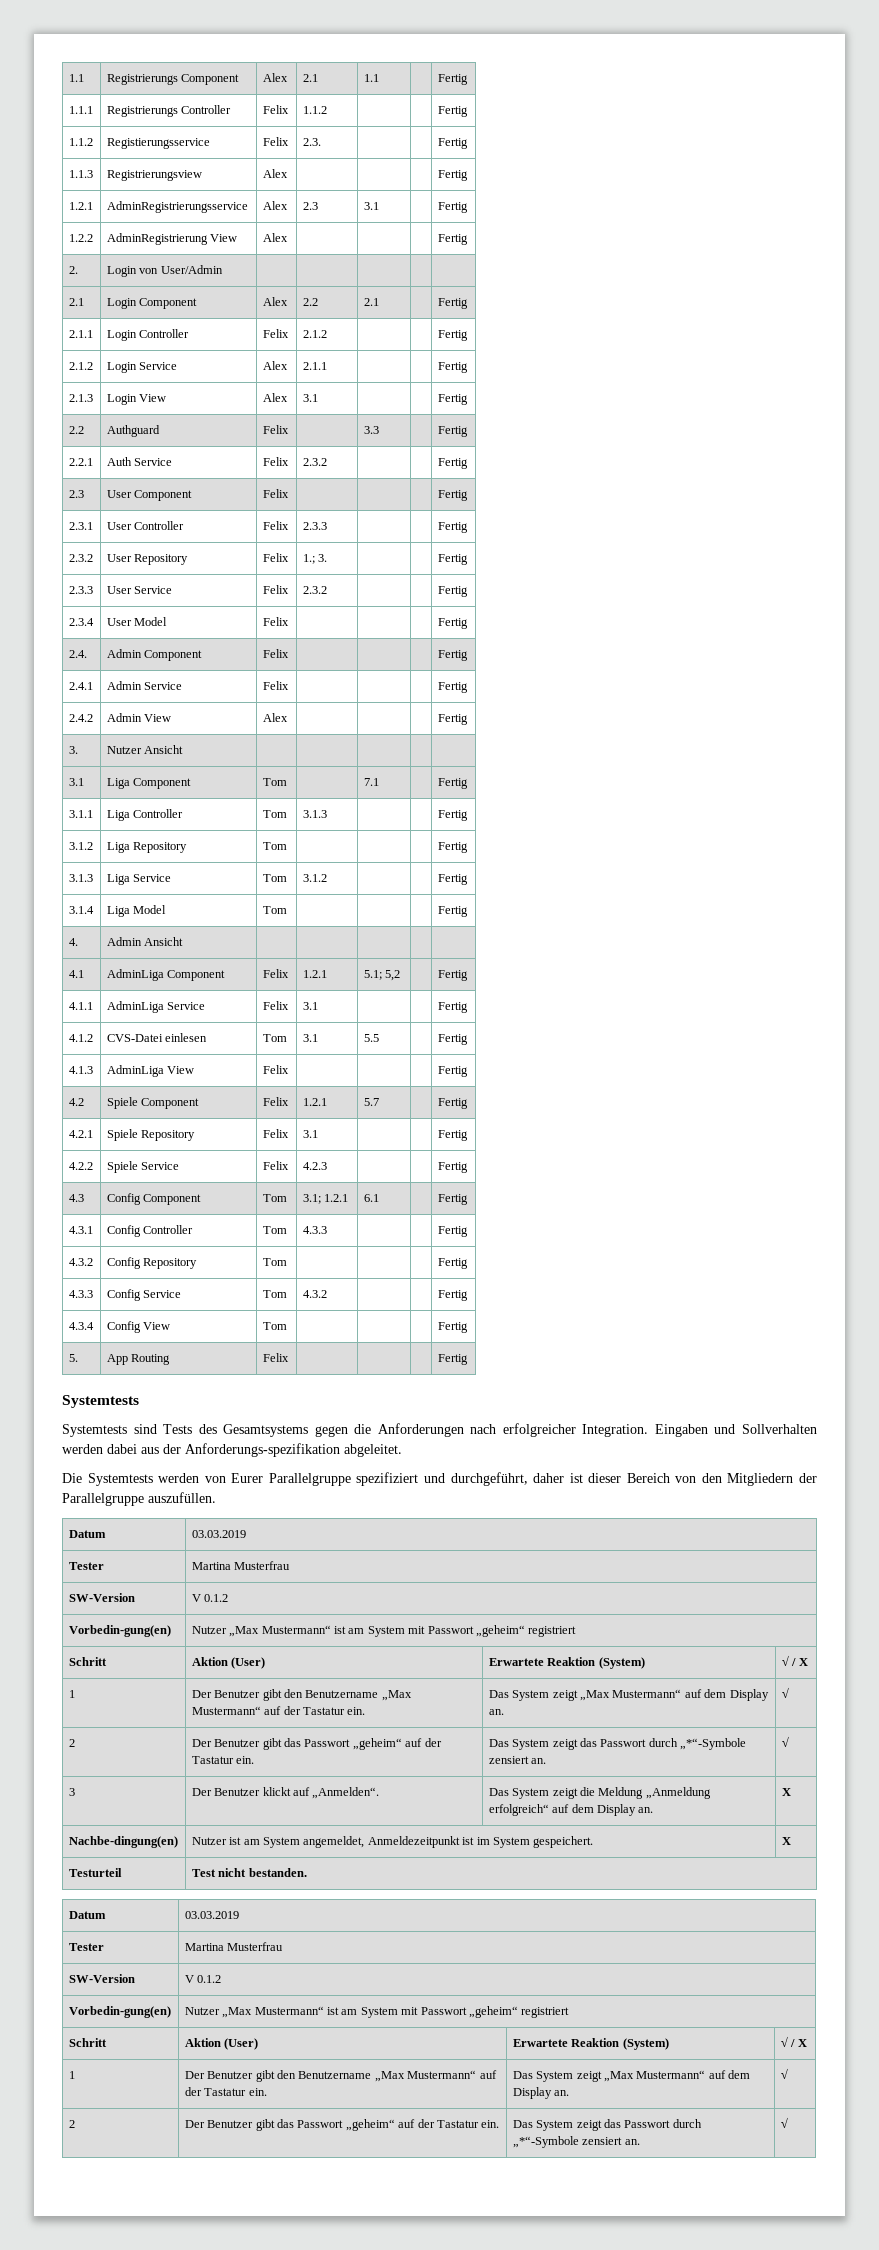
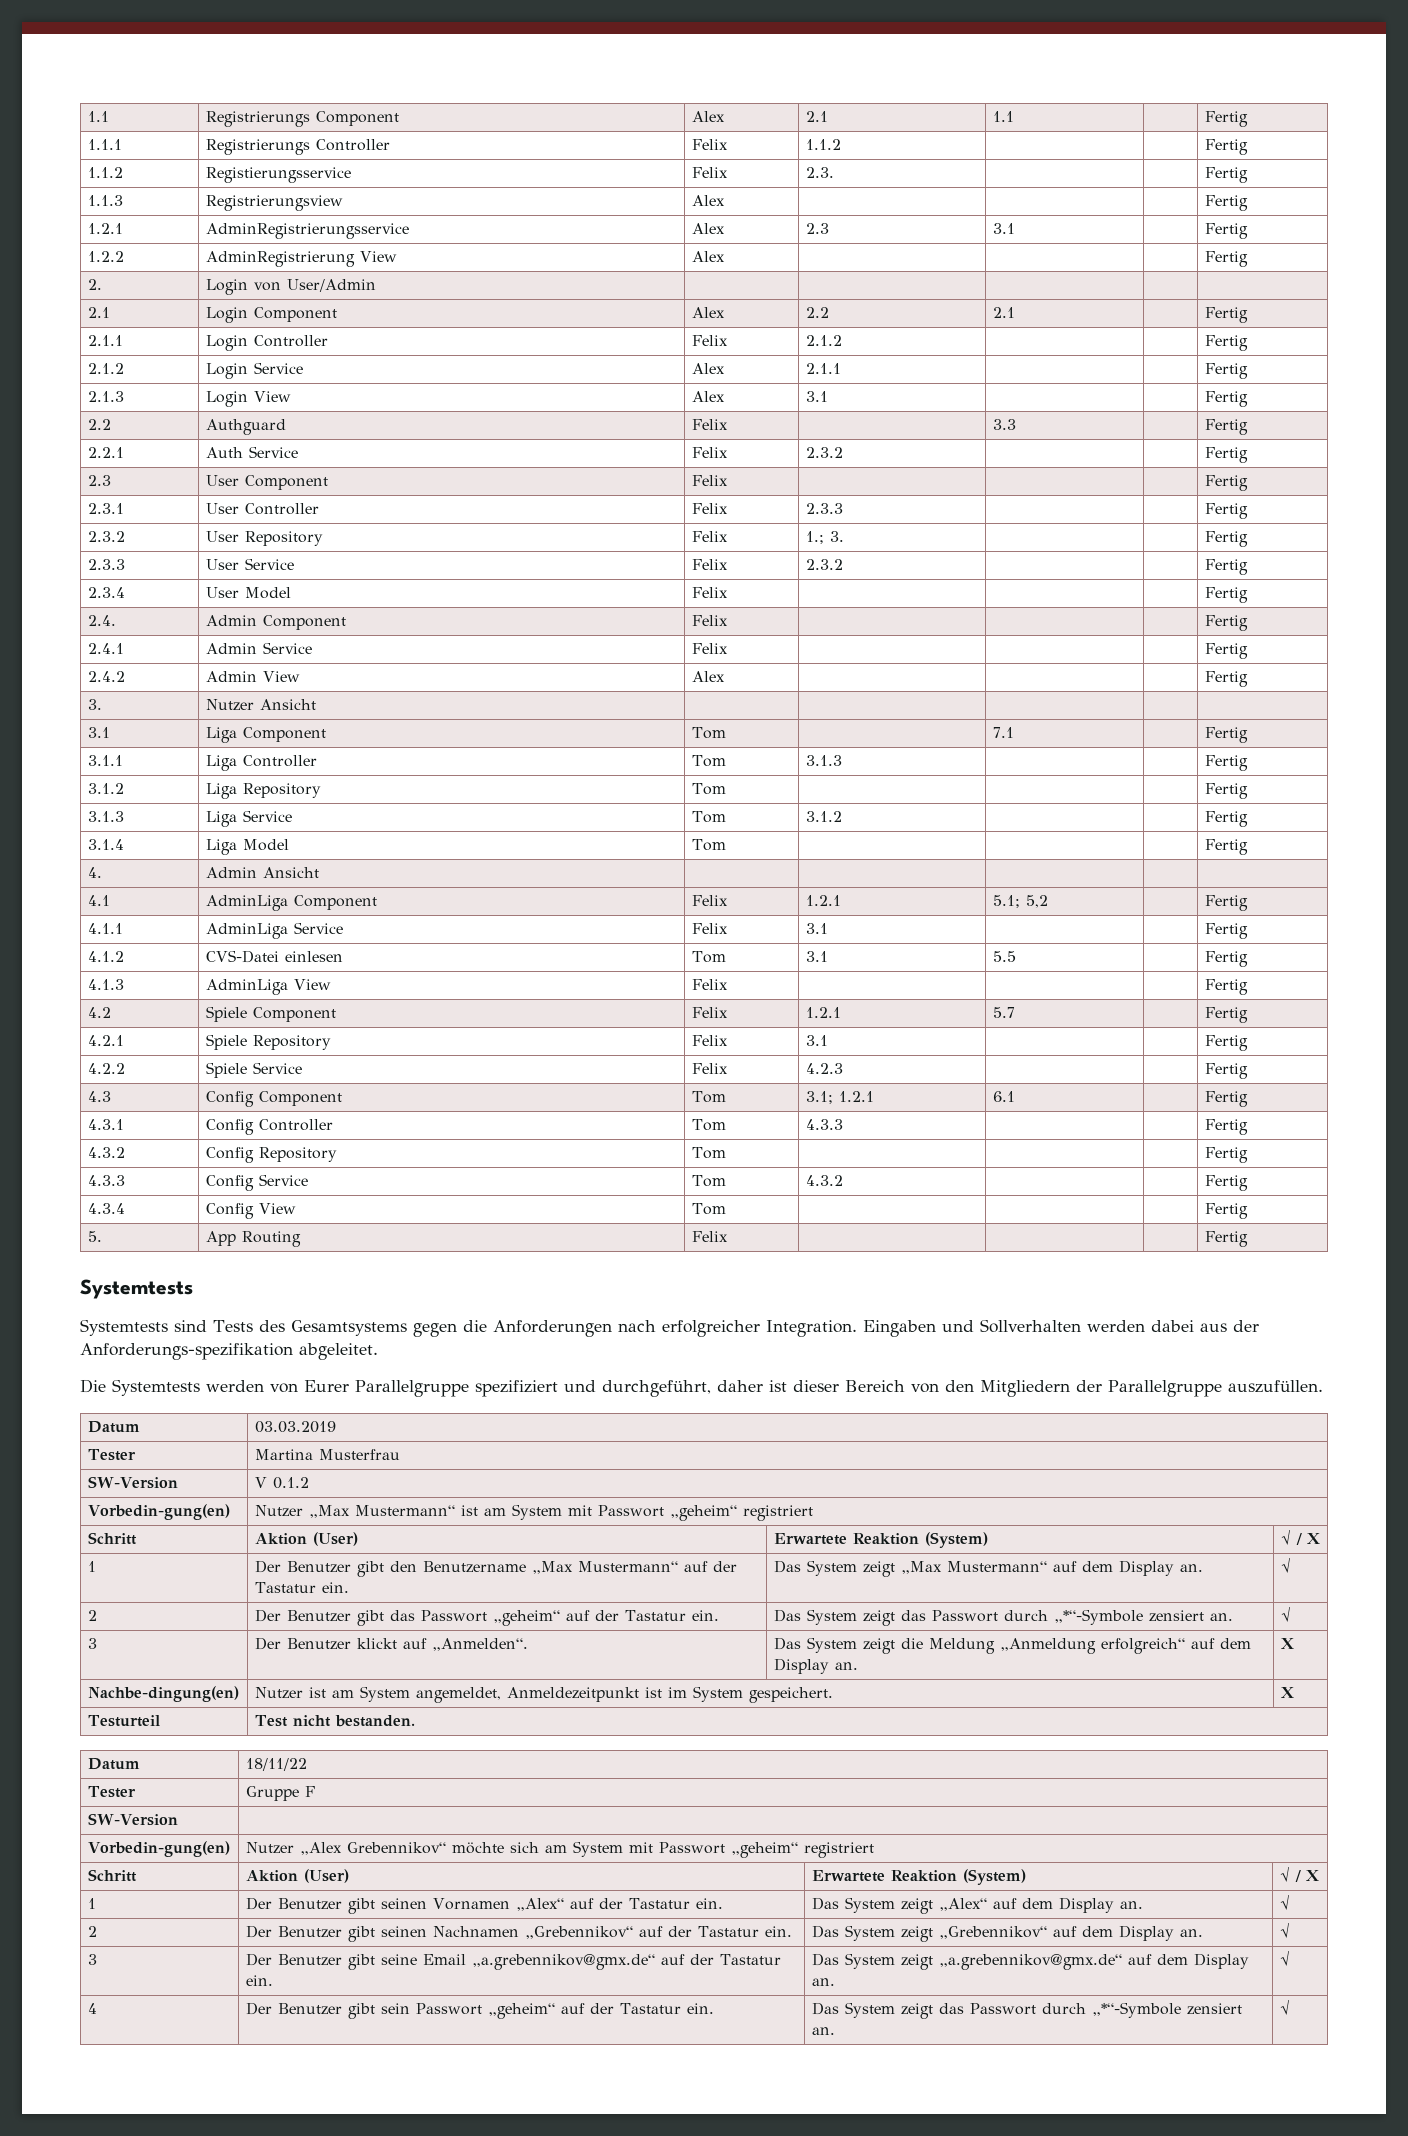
[184,1911,239,1919] [68,1943,104,1951] [184,1942,284,1951] [68,1974,135,1983] [184,1975,222,1983] [68,2006,171,2018] [184,2006,340,2018] 03.03.2019 // Tester | Martina Musterfrau // SW-Version | V 0.1.2 // Vorbedin-gung(en) | Nutzer „Max Mustermann“ ist -> [245,1758,307,1771] [87,1786,136,1798] [245,1786,315,1801] [87,1813,178,1826] [87,1841,230,1857] [245,1842,539,1855] 18/11/22 // Tester | Gruppe F // SW-Version | // Vorbedin-gung(en) | Nutzer „Alex Grebennikov“ möchte sich
[277,2070,497,2082] [184,2087,267,2096] [512,2070,751,2082] [512,2087,570,2099] [780,2068,788,2079] [68,2120,75,2128] [184,2119,295,2131] den Benutzername „Max Mustermann“ auf der Tastatur ein. | Das System zeigt „Max Mustermann“ auf dem Display an. | √ // 2 | Der Benutzer gibt das -> [380,1898,723,1911] [811,1897,1143,1914] [1279,1895,1290,1910] [87,1926,97,1937] [245,1925,792,1942] [811,1925,1203,1942] [1279,1923,1290,1938] [87,1954,97,1965] [245,1953,781,1970] [245,1975,273,1986] [811,1953,1249,1970] [811,1978,835,1986] [1279,1951,1290,1966] [87,2003,97,2014] [245,2002,410,2019] seinen Vornamen „Alex“ auf der Tastatur ein. | Das System zeigt „Alex“ auf dem Display an. | √ // 2 | Der Benutzer gibt seinen Nachnamen „Grebennikov“ auf der Tastatur ein. | Das System zeigt „Grebennikov“ auf dem Display an. | √ // 3 | Der Benutzer gibt seine Email „a.grebennikov@gmx.de“ auf der Tastatur ein. | Das System zeigt „a.grebennikov@gmx.de“ auf dem Display an. | √ // 4 | Der Benutzer gibt sein

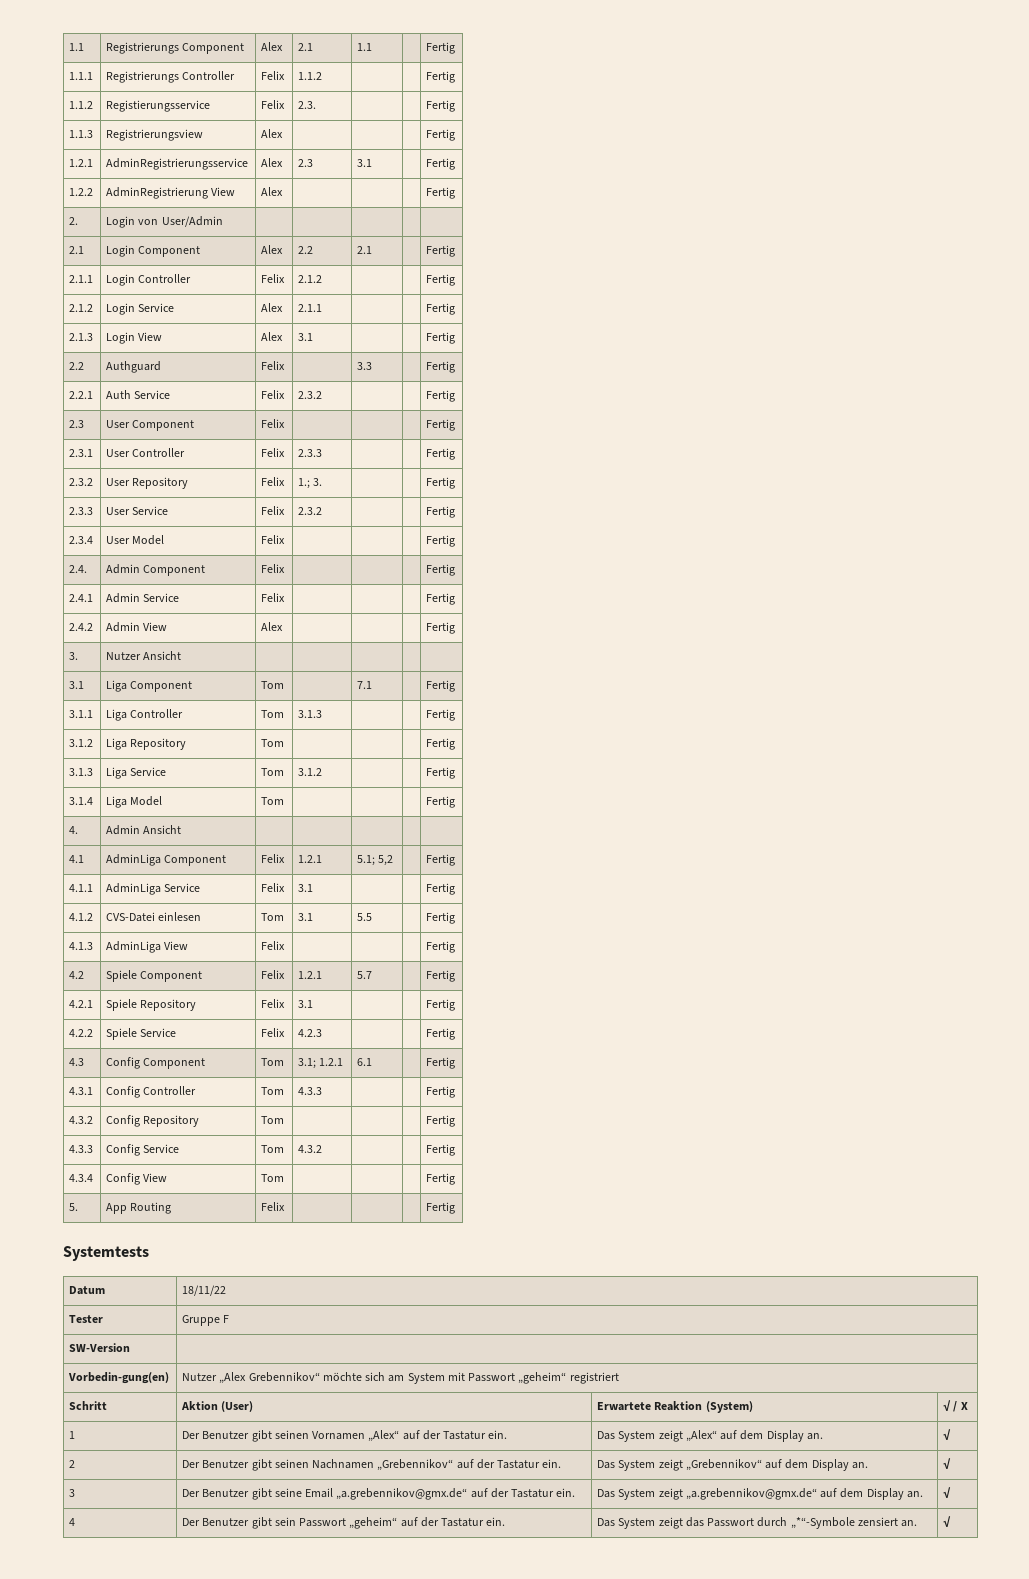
[80,1319,1259,1337] [80,1343,378,1360] [80,1379,1323,1397] [87,1421,140,1433] [254,1421,336,1433] [87,1449,136,1461] [254,1449,400,1460] [87,1476,178,1489] [254,1477,309,1489] [87,1504,230,1520] [254,1504,813,1521] [87,1532,137,1545] [254,1532,358,1546] [773,1532,988,1548] [1280,1530,1320,1545] [87,1561,96,1572] [254,1560,737,1577] [254,1582,349,1593] [773,1560,1203,1577] [1280,1558,1291,1573] [87,1610,97,1621] [254,1609,719,1626] [773,1609,1233,1626] [1280,1607,1291,1622] [87,1638,97,1649] [254,1637,528,1651] [773,1637,1251,1654] [773,1658,858,1674] [1280,1638,1294,1649] [87,1686,239,1702] [254,1686,833,1703] [1280,1687,1294,1698] [87,1715,160,1727] [254,1715,415,1727] // Systemtests sind Tests des Gesamtsystems gegen die Anforderungen nach erfolgreicher Integration. Eingaben und Sollverhalten werden dabei aus der Anforderungs-spezifikation abgeleitet. // Die Systemtests werden von Eurer Parallelgruppe spezifiziert und durchgeführt, daher ist dieser Bereich von den Mitgliedern der Parallelgruppe auszufüllen. // Datum | 03.03.2019 // Tester | Martina Musterfrau // SW-Version | V 0.1.2 // Vorbedin-gung(en) | Nutzer „Max Mustermann“ ist am System mit Passwort „geheim“ registriert // Schritt | Aktion (User) | Erwartete Reaktion (System) | √ / X // 1 | Der Benutzer gibt den Benutzername „Max Mustermann“ auf der Tastatur ein. | Das System zeigt „Max Mustermann“ auf dem Display an. | √ // 2 | Der Benutzer gibt das Passwort „geheim“ auf der Tastatur ein. | Das System zeigt das Passwort durch „*“-Symbole zensiert an. | √ // 3 | Der Benutzer klickt auf „Anmelden“. | Das System zeigt die Meldung „Anmeldung erfolgreich“ auf dem Display an. | X // Nachbe-dingung(en) | Nutzer ist am System angemeldet, Anmeldezeitpunkt ist im System gespeichert. | X // Testurteil | Test nicht bestanden. -> (149, 1253) none

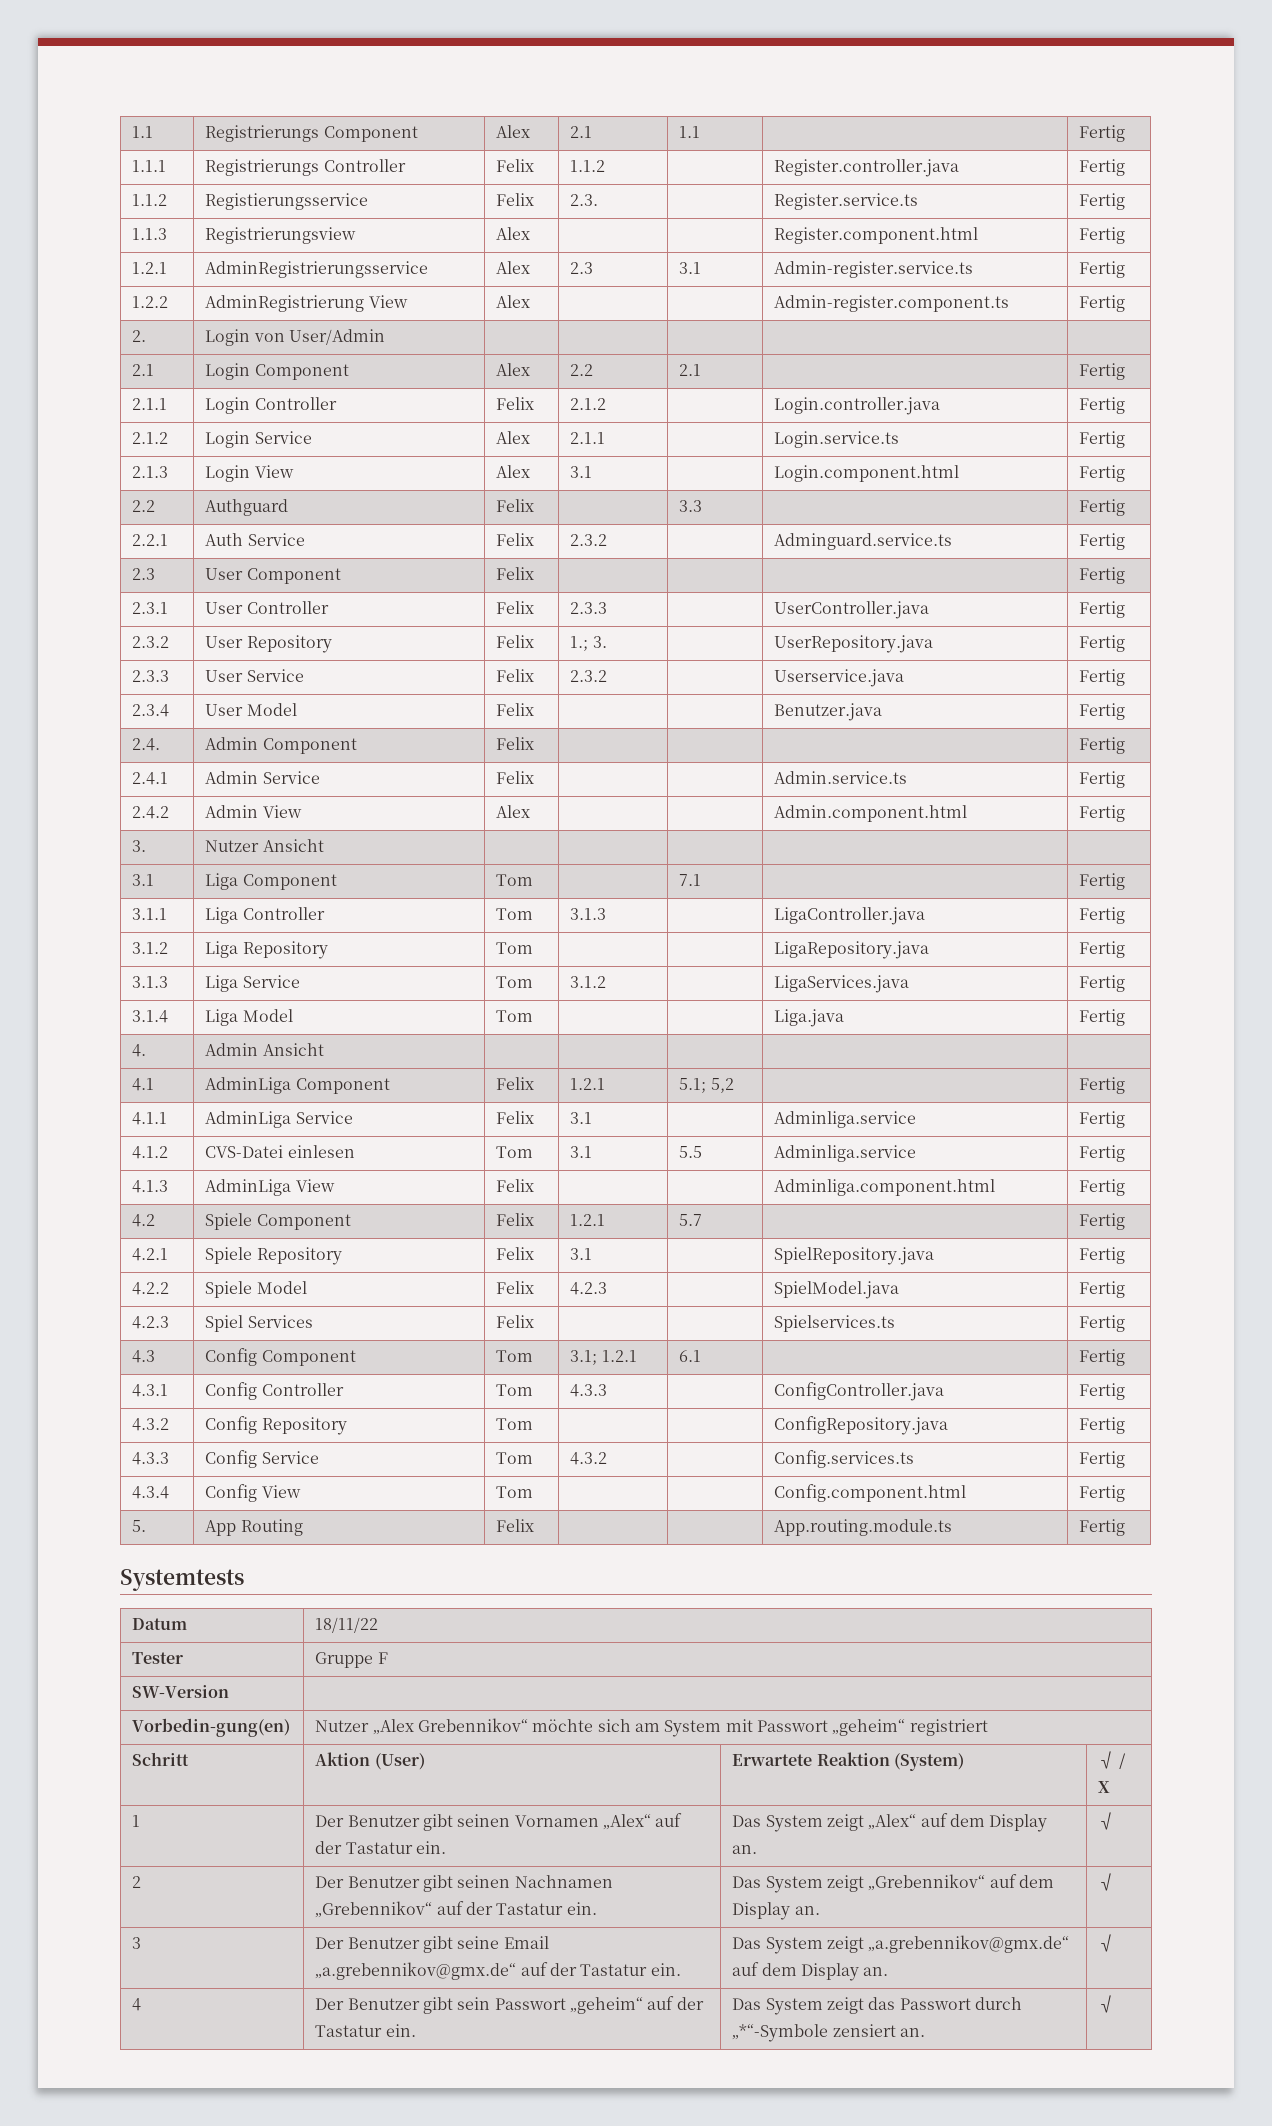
(323, 76) none -> [774,159,960,177] Register.controller.java
(317, 105) none -> [774,193,919,210] Register.service.ts
(284, 133) none -> [774,227,979,244] Register.component.html
(373, 163) none -> [774,261,974,278] Admin-register.service.ts
(284, 191) none -> [774,295,1010,312] Admin-register.component.ts
(323, 279) none -> [774,397,941,415] Login.controller.java
(323, 308) none -> [774,431,900,448] Login.service.ts
(314, 337) none -> [774,465,960,482] Login.component.html
(323, 395) none -> [774,533,953,550] Adminguard.service.ts
(323, 453) none -> [774,601,930,619] UserController.java
(323, 482) none -> [774,635,934,653] UserRepository.java
(323, 511) none -> [774,669,905,687] Userservice.java
(286, 539) none -> [774,703,883,721] Benutzer.java
(286, 597) none -> [774,771,908,784] Admin.service.ts
(284, 626) none -> [774,805,968,822] Admin.component.html
(323, 714) none -> [774,907,926,925] LigaController.java
(285, 743) none -> [774,941,930,959] LigaRepository.java
(323, 772) none -> [774,975,910,993] LigaServices.java
(285, 801) none -> [774,1009,845,1027] Liga.java
(314, 888) none -> [774,1111,917,1128] Adminliga.service
(373, 917) none -> [774,1145,917,1162] Adminliga.service
(286, 945) none -> [774,1179,996,1196] Adminliga.component.html
(314, 1004) none -> [774,1247,935,1265] SpielRepository.java
[140,1028,177,1037] Service -> [256,1281,307,1294] Model
(323, 1033) none -> [774,1281,900,1299] [1079,1281,1126,1298] [132,1316,170,1329] [205,1315,313,1332] [496,1315,535,1328] [774,1315,896,1332] SpielModel.java | Fertig // 4.2.3 | Spiel Services | Felix | | | Spielservices.ts
(323, 1091) none -> [774,1382,945,1401] ConfigController.java
(285, 1120) none -> [774,1416,949,1435] ConfigRepository.java
(323, 1149) none -> [774,1450,915,1468] Config.services.ts
(285, 1178) none -> [774,1484,967,1502] Config.component.html
(286, 1206) none -> [774,1519,953,1536] App.routing.module.ts

